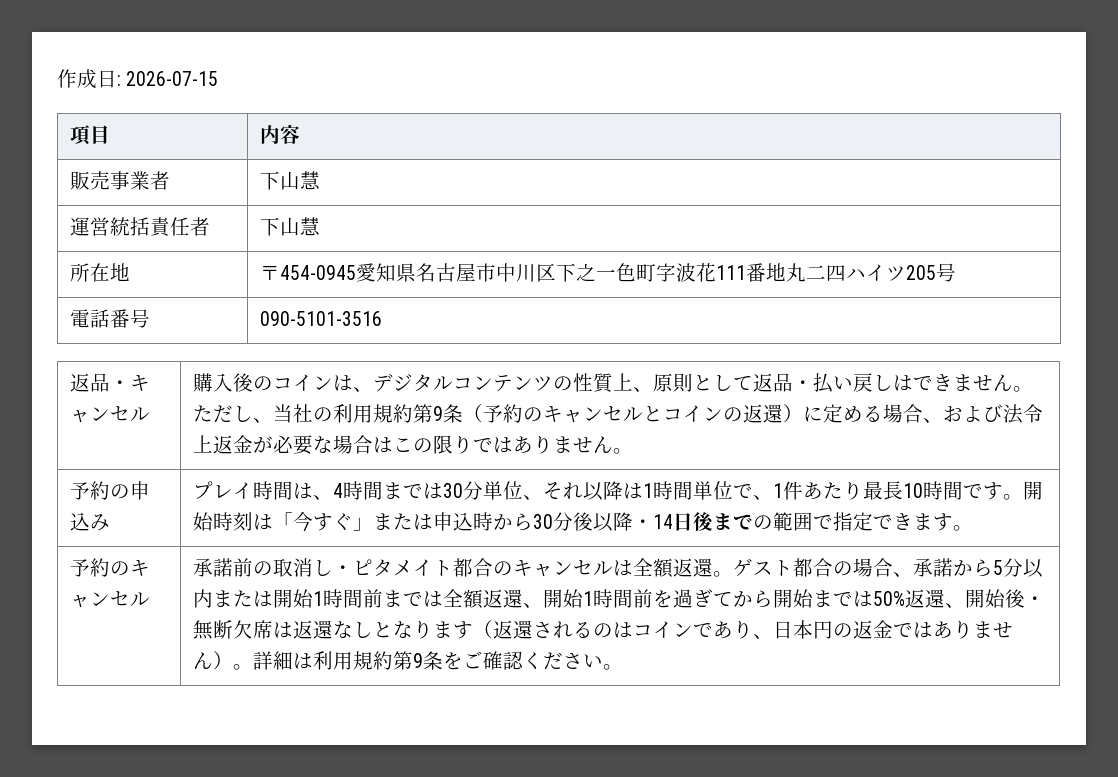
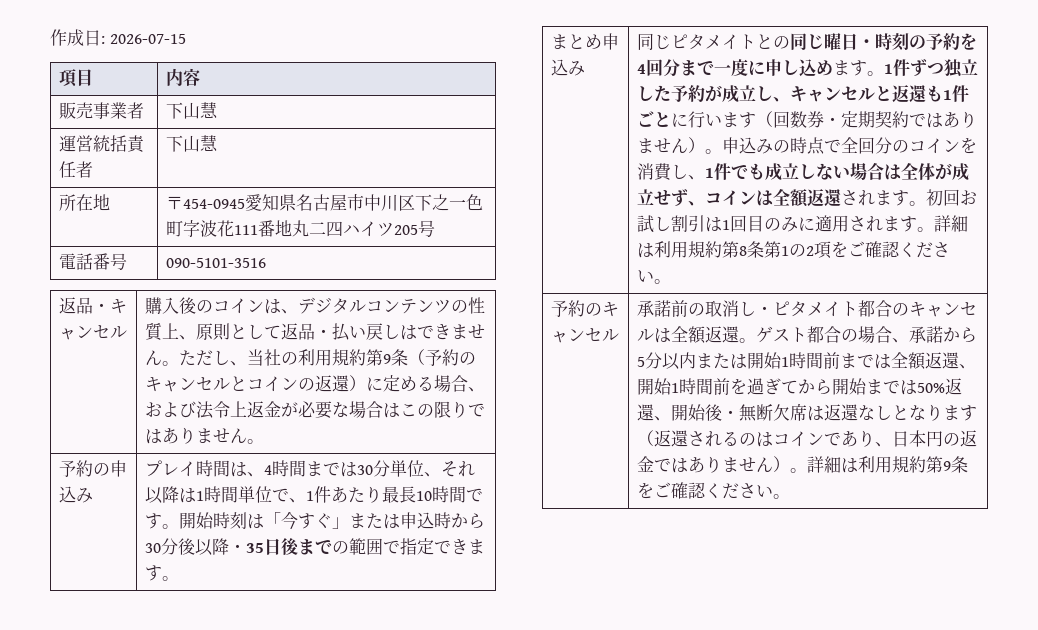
[652,514,673,529] 14 -> [245,543,264,553] 35
(973, 528) none -> [550,33,619,50] [550,59,585,76] [636,33,977,51] [636,58,978,78] [636,85,969,103] [636,111,977,128] [636,137,977,155] [636,162,969,181] [636,188,977,207] [636,215,968,233] [636,241,950,259] [636,270,671,284] // まとめ申込み | 同じピタメイトとの同じ曜日・時刻の予約を4回分まで一度に申し込めます。1件ずつ独立した予約が成立し、キャンセルと返還も1件ごとに行います（回数券・定期契約ではありません）。申込みの時点で全回分のコインを消費し、1件でも成立しない場合は全体が成立せず、コインは全額返還されます。初回お試し割引は1回目のみに適用されます。詳細は利用規約第8条第1の2項をご確認ください。

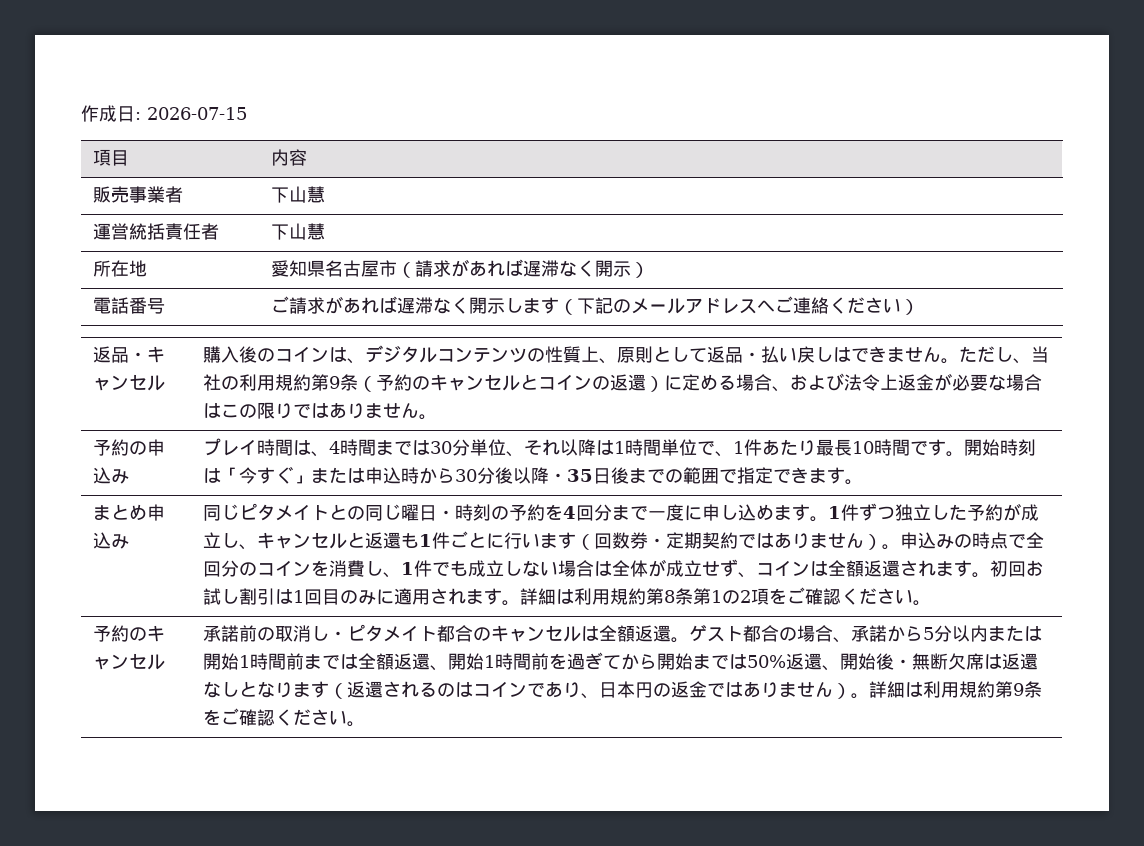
[165,196,245,210] 〒454-0945 -> (147, 268) none
[363,194,483,211] [165,220,435,237] [58,253,127,270] [165,258,266,268] 中川区下之一色町字波花111番地丸二四ハイツ205号 // 電話番号 | 090-5101-3516 -> [396,259,649,278] [92,297,165,314] [270,296,919,315] （請求があれば遅滞なく開示） // 電話番号 | ご請求があれば遅滞なく開示します（下記のメールアドレスへご連絡ください）

